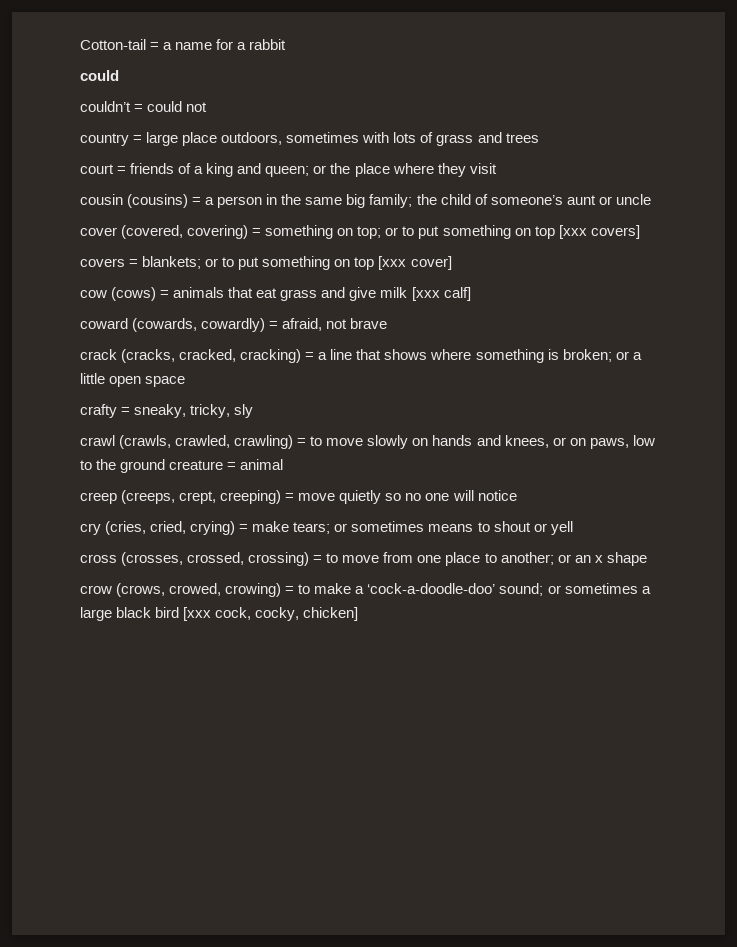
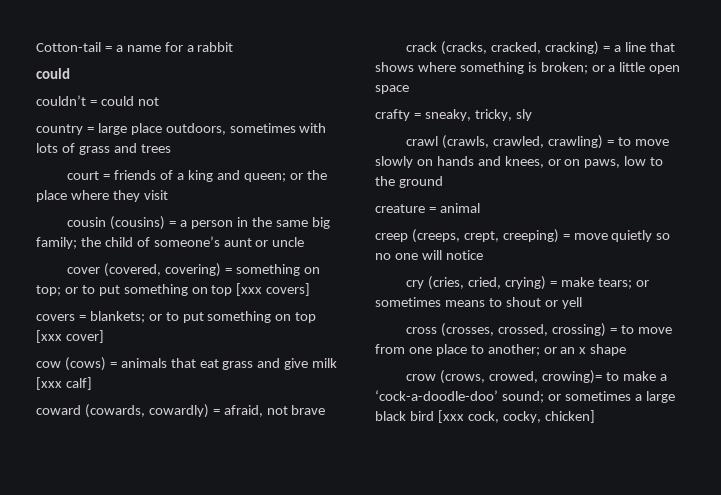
(166, 466) none -> (443, 182) //
[225,583,295,597] crowing) = -> [542,370,603,384] crowing)=

